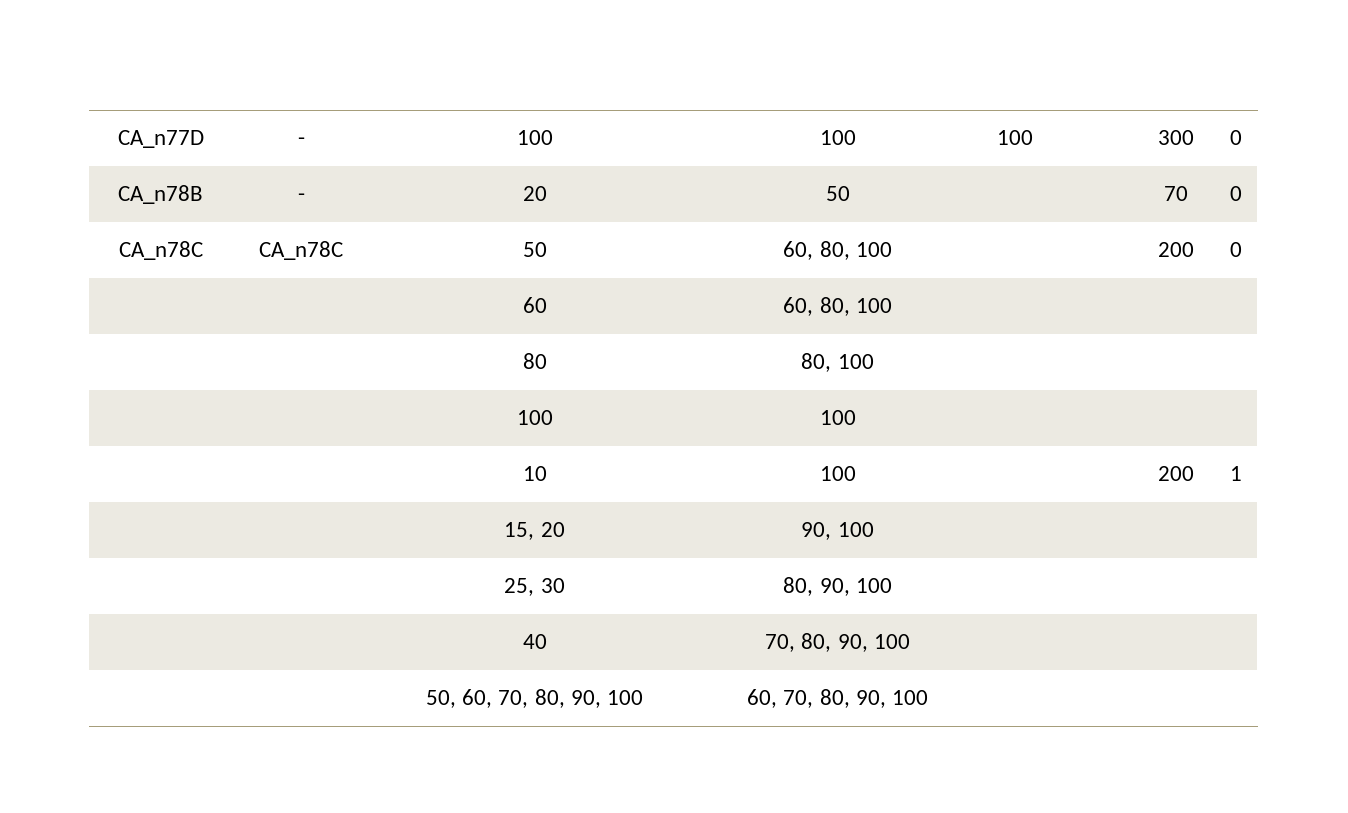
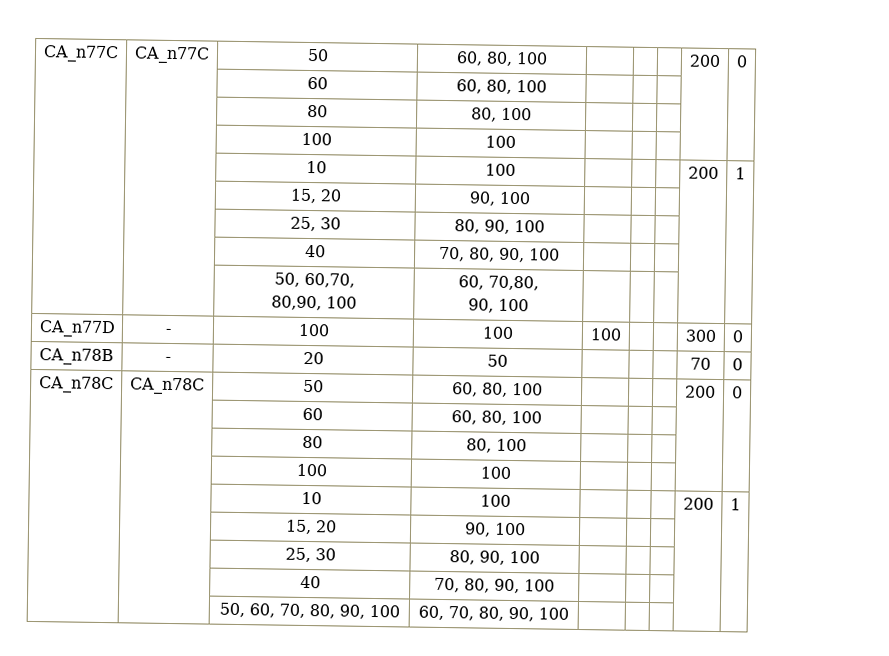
(117, 139) none -> [43,45,119,63] [134,46,210,64] [306,48,329,62] [456,51,548,66] [689,54,721,68] [736,55,748,68] [306,76,328,90] [456,79,547,94] [306,104,328,118] [471,107,532,122] [300,132,332,146] [485,135,516,149] [305,160,327,174] [485,163,516,177] [688,166,719,179] [735,167,746,180] [289,188,342,204] [469,191,530,206] [289,216,341,232] [454,219,545,234] [304,244,326,258] [438,246,560,263] [273,272,355,288] [271,295,357,311] [458,275,539,291] [468,298,529,313] CA_n77C | CA_n77C | 50 | 60, 80, 100 | | | | 200 | 0 // | | 60 | 60, 80, 100 | | | | | // | | 80 | 80, 100 | | | | | // | | 100 | 100 | | | | | // | | 10 | 100 | | | | 200 | 1 // | | 15, 20 | 90, 100 | | | | | // | | 25, 30 | 80, 90, 100 | | | | | // | | 40 | 70, 80, 90, 100 | | | | | // | | 50, 60,70, // 80,90, 100 | 60, 70,80, // 90, 100 | | | | | //

